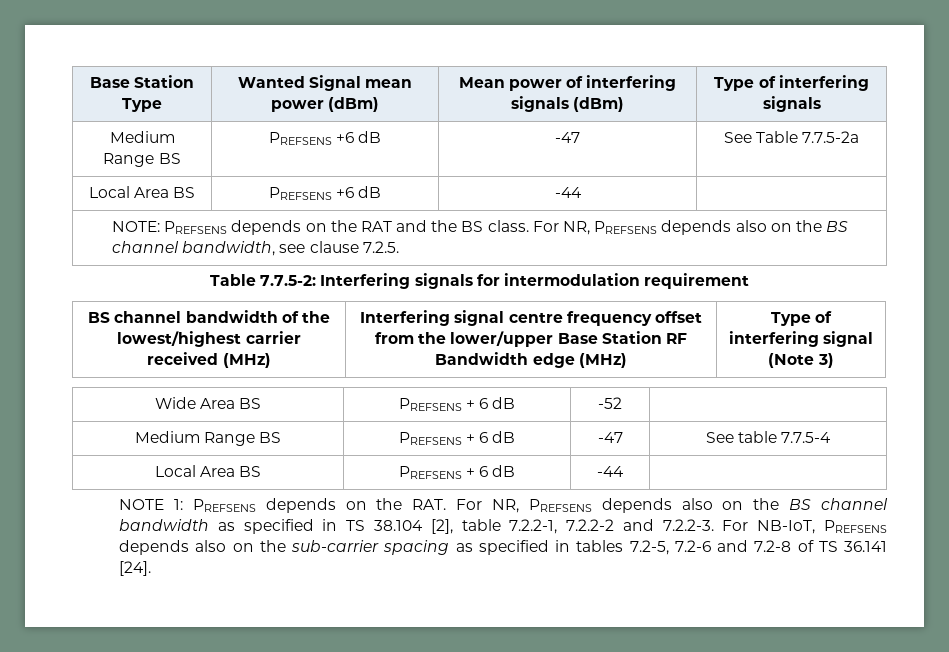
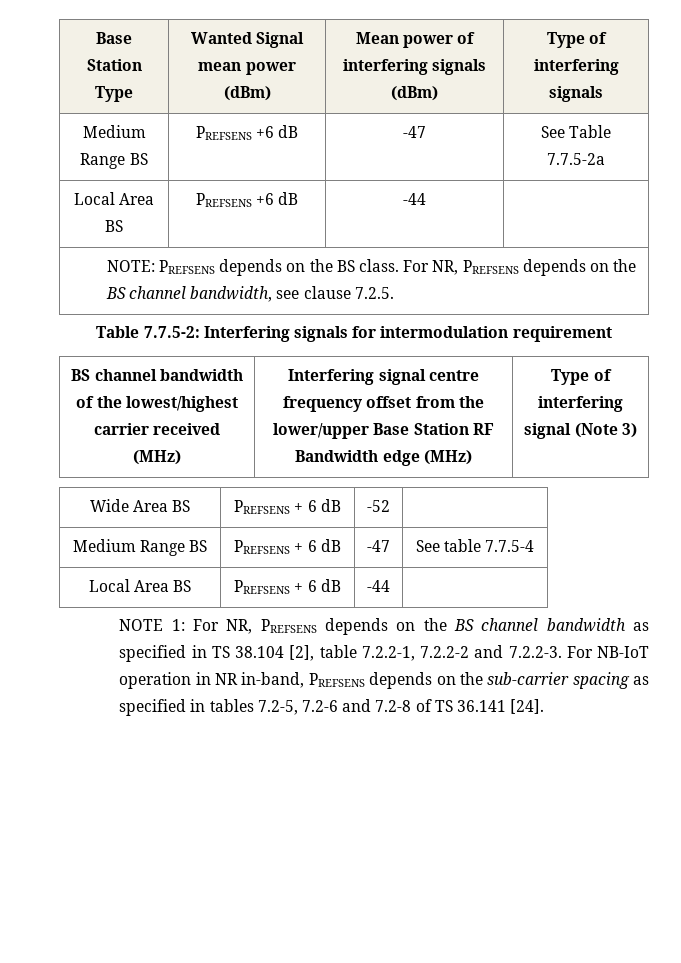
[360,220,458,232] RAT and the -> (333, 265) none
[735,220,767,232] also -> (586, 267) none
[192,498,713,513] PREFSENS depends on the RAT. For NR, PREFSENS depends also -> [192,618,388,635] For NR, PREFSENS depends
[757,520,887,534] [119,540,227,555] NB-IoT, PREFSENS depends also -> [597,646,650,658] [119,672,433,689] NB-IoT operation in NR in-band, PREFSENS depends

